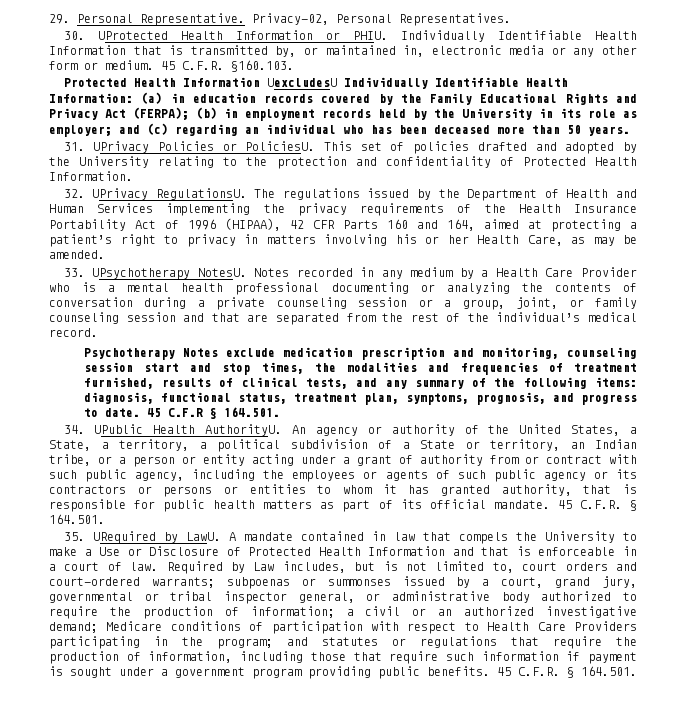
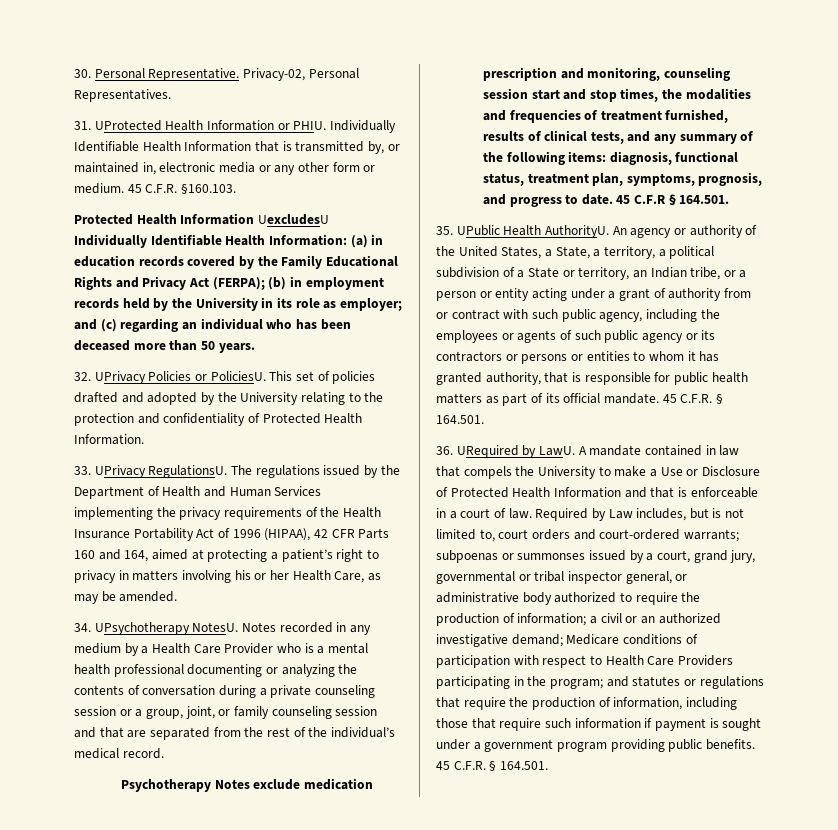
[49,14,70,24] 29. -> [74,69,91,78] 30.
[63,31,85,40] 30. -> [74,121,91,130] 31.
[63,142,85,151] 31. -> [74,372,91,381] 32.
[63,189,85,198] 32. -> [74,466,91,475] 33.
[63,268,85,277] 33. -> [74,623,91,632] 34.
[63,425,85,434] 34. -> [436,226,453,235] 35.
[63,532,85,541] 35. -> [436,446,453,455] 36.

